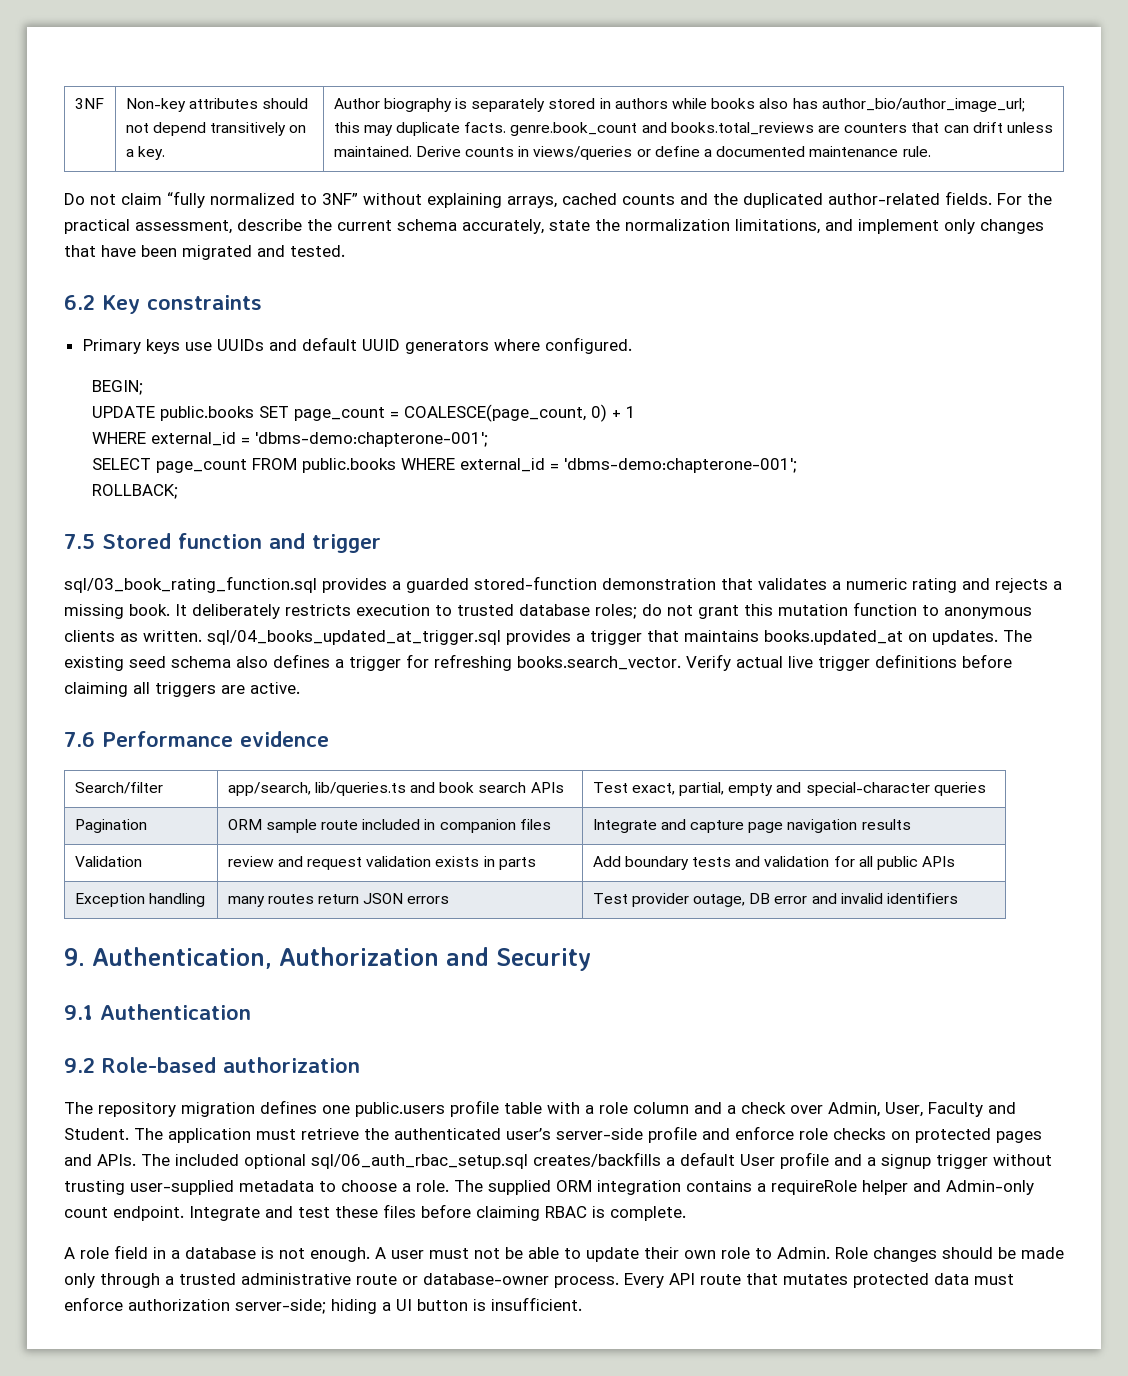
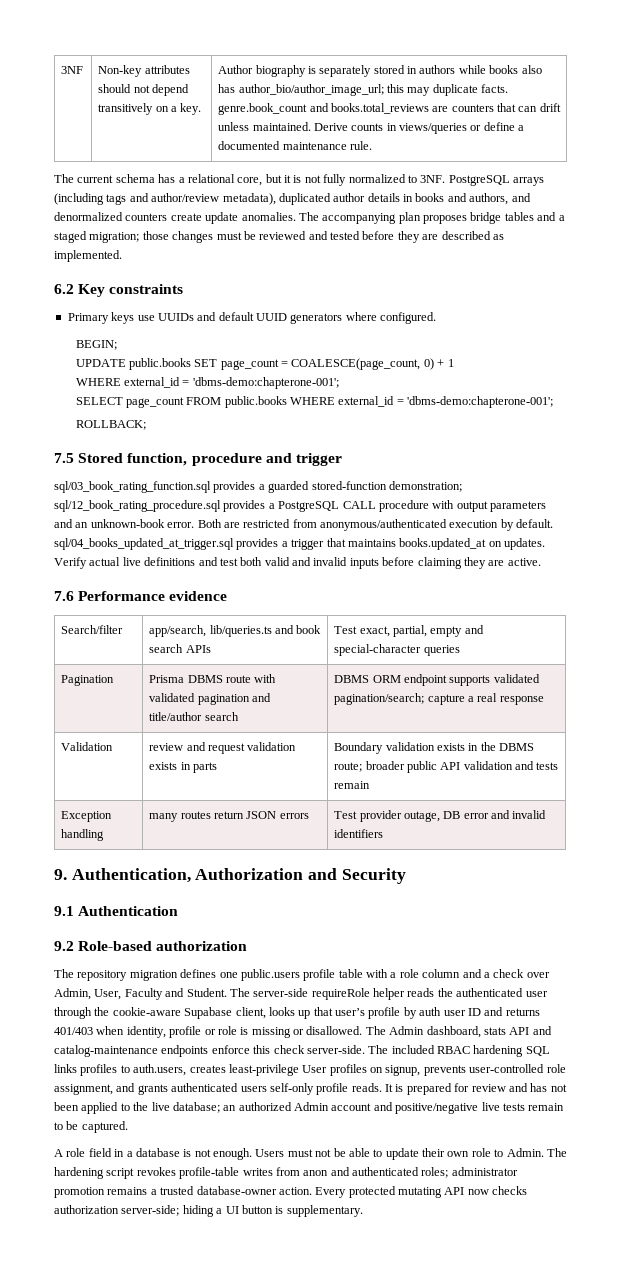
[64,191,1052,208] [64,219,1044,234] [64,245,345,260] Do not claim “fully normalized to 3NF” without explaining arrays, cached counts and the duplicated author-related fields. For the practical assessment, describe the current schema accurately, state the normalization limitations, and implement only changes that have been migrated and tested. -> [54,174,544,186] [54,193,531,205] [54,212,565,224] [54,231,504,243] [54,250,122,262] The current schema has a relational core, but it is not fully normalized to 3NF. PostgreSQL arrays (including tags and author/review metadata), duplicated author details in books and authors, and denormalized counters create update anomalies. The accompanying plan proposes bridge tables and a staged migration; those changes must be reviewed and tested before they are described as implemented.
[177,533,262,549] function -> [127,453,262,466] function, procedure
[602,578,1062,593] [64,602,1032,619] [64,630,202,642] demonstration that validates a numeric rating and rejects a missing book. It deliberately restricts execution to trusted database roles; do not grant this mutation function to anonymous clients as written. -> [388,481,462,492] [54,500,546,512] [54,519,554,531] demonstration; sql/12_book_rating_procedure.sql provides a PostgreSQL CALL procedure with output parameters and an unknown-book error. Both are restricted from anonymous/authenticated execution by default.
[1003,630,1032,642] [64,654,1012,671] [64,682,216,697] The existing seed schema also defines a trigger for refreshing books.search_vector. Verify actual live trigger definitions before claiming all triggers -> [54,557,486,569] Verify actual live definitions and test both valid and invalid inputs before claiming they
[227,819,551,833] [592,819,911,833] ORM sample route included in companion files | Integrate and capture page navigation results -> [149,674,277,683] [149,693,271,705] [149,712,239,721] [334,674,540,686] [334,693,544,705] Prisma DBMS route with validated pagination and title/author search | DBMS ORM endpoint supports validated pagination/search; capture a real response
[592,856,956,870] Add boundary tests and validation for all public APIs -> [334,742,535,754] [334,761,559,773] [334,781,371,789] Boundary validation exists in the DBMS route; broader public API validation and tests remain
[168,1126,1042,1143] [64,1152,1052,1169] [64,1180,1034,1195] [64,1204,686,1221] application must retrieve the authenticated user’s server-side profile and enforce role checks on protected pages and APIs. The included optional sql/06_auth_rbac_setup.sql creates/backfills a default User profile and a signup trigger without trusting user-supplied metadata to choose a role. The supplied ORM integration contains a requireRole helper and Admin-only count endpoint. Integrate and test these files before claiming RBAC is complete. -> [253,988,548,1000] [54,1007,540,1019] [54,1026,552,1038] [54,1045,550,1057] [54,1064,566,1076] [54,1083,567,1095] [54,1102,565,1114] [54,1121,128,1133] server-side requireRole helper reads the authenticated user through the cookie-aware Supabase client, looks up that user’s profile by auth user ID and returns 401/403 when identity, profile or role is missing or disallowed. The Admin dashboard, stats API and catalog-maintenance endpoints enforce this check server-side. The included RBAC hardening SQL links profiles to auth.users, creates least-privilege User profiles on signup, prevents user-controlled role assignment, and grants authenticated users self-only profile reads. It is prepared for review and has not been applied to the live database; an authorized Admin account and positive/negative live tests remain to be captured.
[375,1247,424,1259] A user -> [255,1149,285,1157] Users
[835,1247,1064,1262] [64,1273,1014,1288] [64,1297,123,1311] Role changes should be made only through a trusted administrative route or database-owner process. Every API route that mutates protected data must enforce -> [546,1148,567,1157] [54,1167,518,1179] [54,1186,528,1198] The hardening script revokes profile-table writes from anon and authenticated roles; administrator promotion remains a trusted database-owner action. Every protected mutating API now checks
[491,1297,582,1311] insufficient. -> [286,1205,363,1217] supplementary.

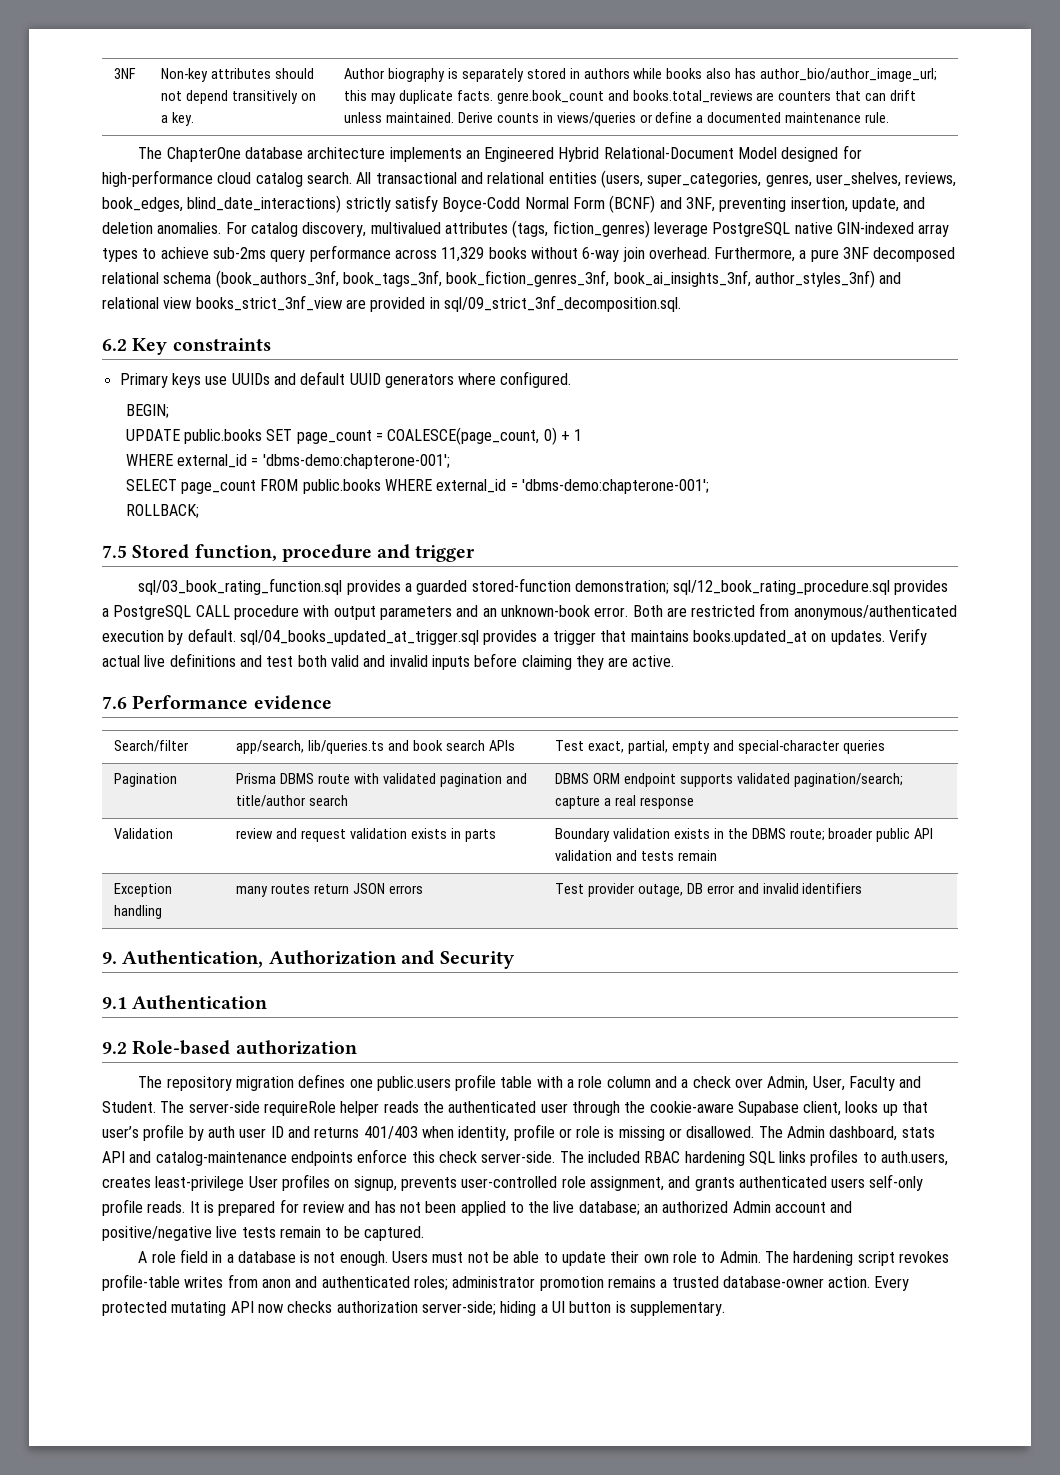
[77,174,544,186] [54,193,531,205] [54,212,565,224] [54,231,504,243] [54,250,122,262] current schema has a relational core, but it is not fully normalized to 3NF. PostgreSQL arrays (including tags and author/review metadata), duplicated author details in books and authors, and denormalized counters create update anomalies. The accompanying plan proposes bridge tables and a staged migration; those changes must be reviewed and tested before they are described as implemented. -> [166,145,862,162] [102,170,957,188] [102,195,926,213] [102,220,950,238] [102,245,956,262] [102,270,902,288] [102,295,681,312] ChapterOne database architecture implements an Engineered Hybrid Relational-Document Model designed for high-performance cloud catalog search. All transactional and relational entities (users, super_categories, genres, user_shelves, reviews, book_edges, blind_date_interactions) strictly satisfy Boyce-Codd Normal Form (BCNF) and 3NF, preventing insertion, update, and deletion anomalies. For catalog discovery, multivalued attributes (tags, fiction_genres) leverage PostgreSQL native GIN-indexed array types to achieve sub-2ms query performance across 11,329 books without 6-way join overhead. Furthermore, a pure 3NF decomposed relational schema (book_authors_3nf, book_tags_3nf, book_fiction_genres_3nf, book_ai_insights_3nf, author_styles_3nf) and relational view books_strict_3nf_view are provided in sql/09_strict_3nf_decomposition.sql.

